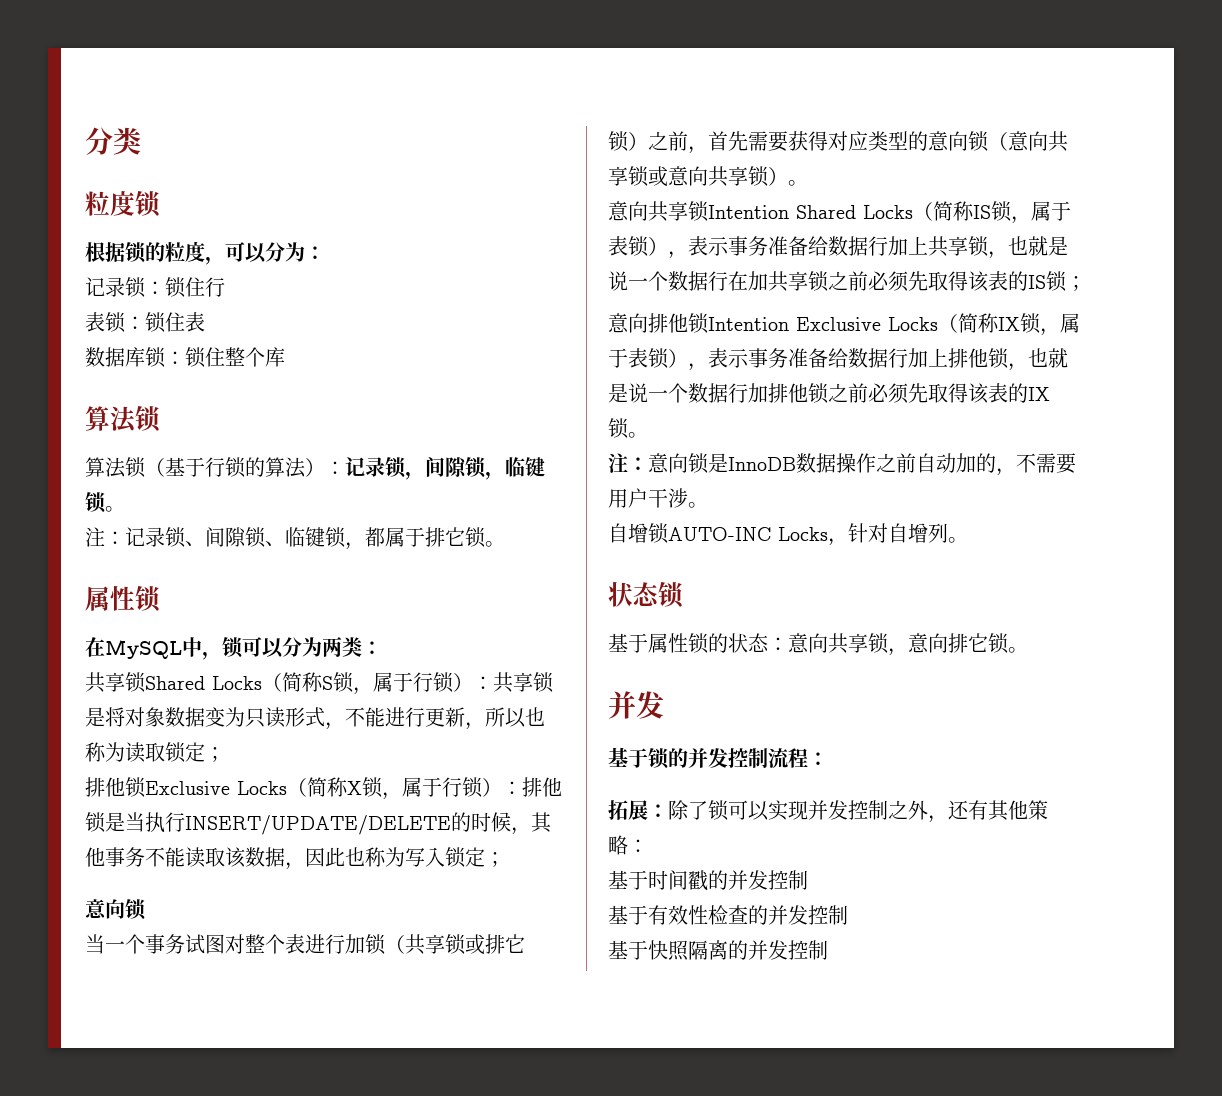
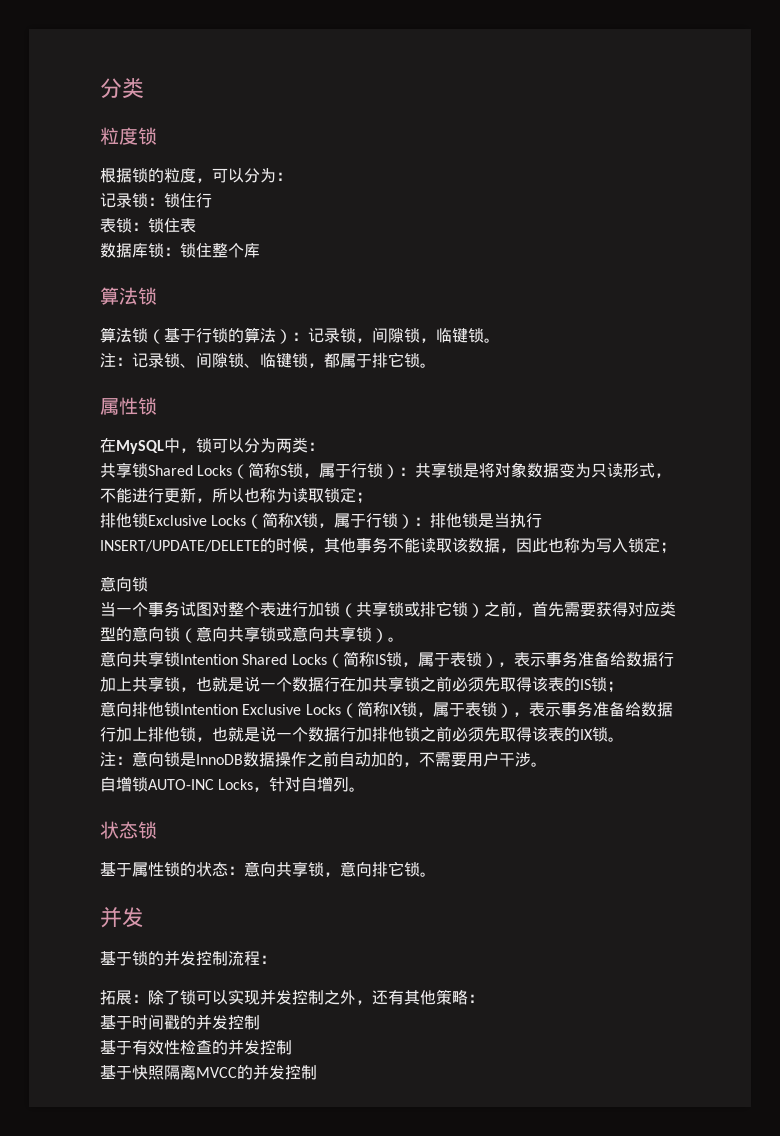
(728, 950) none -> [196,1067,237,1078] MVCC

